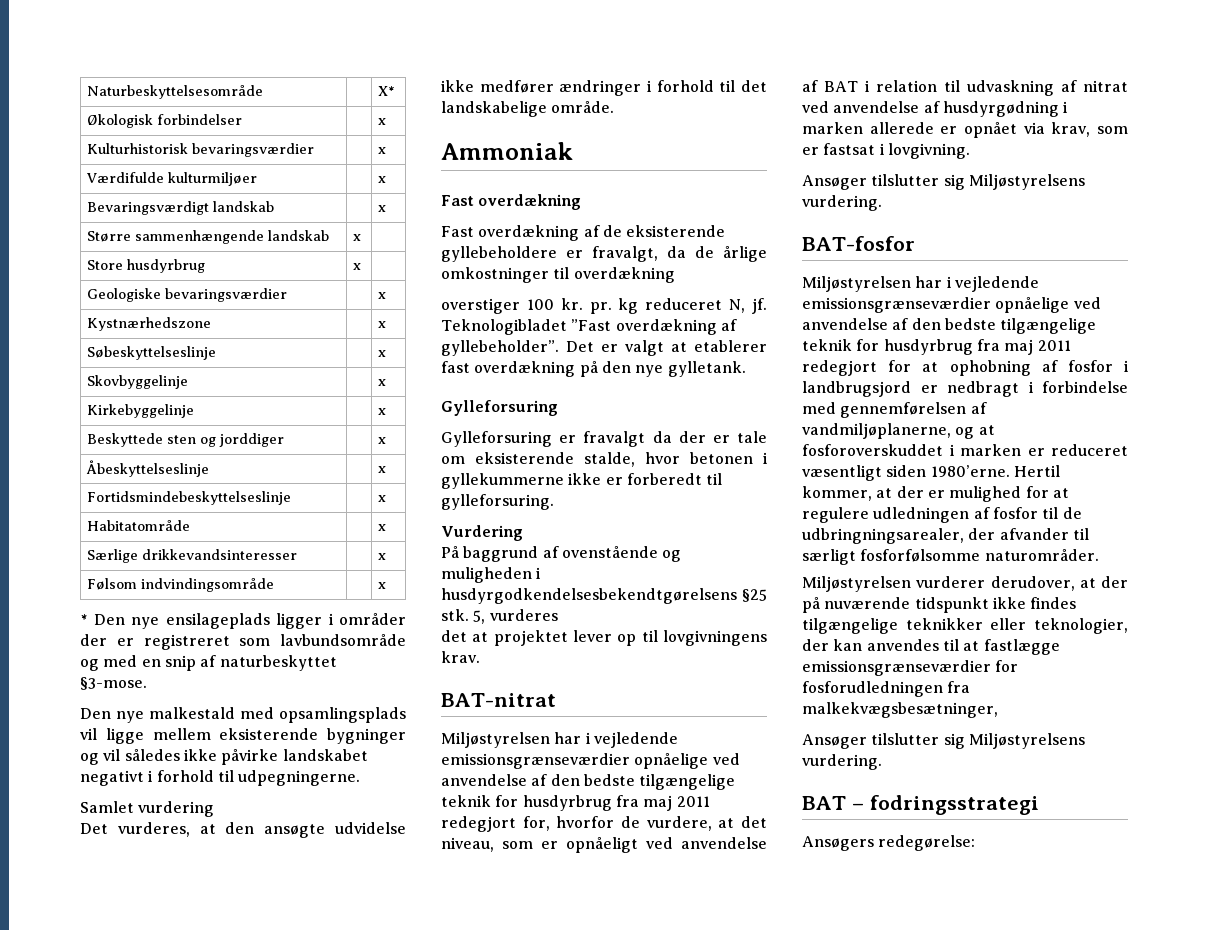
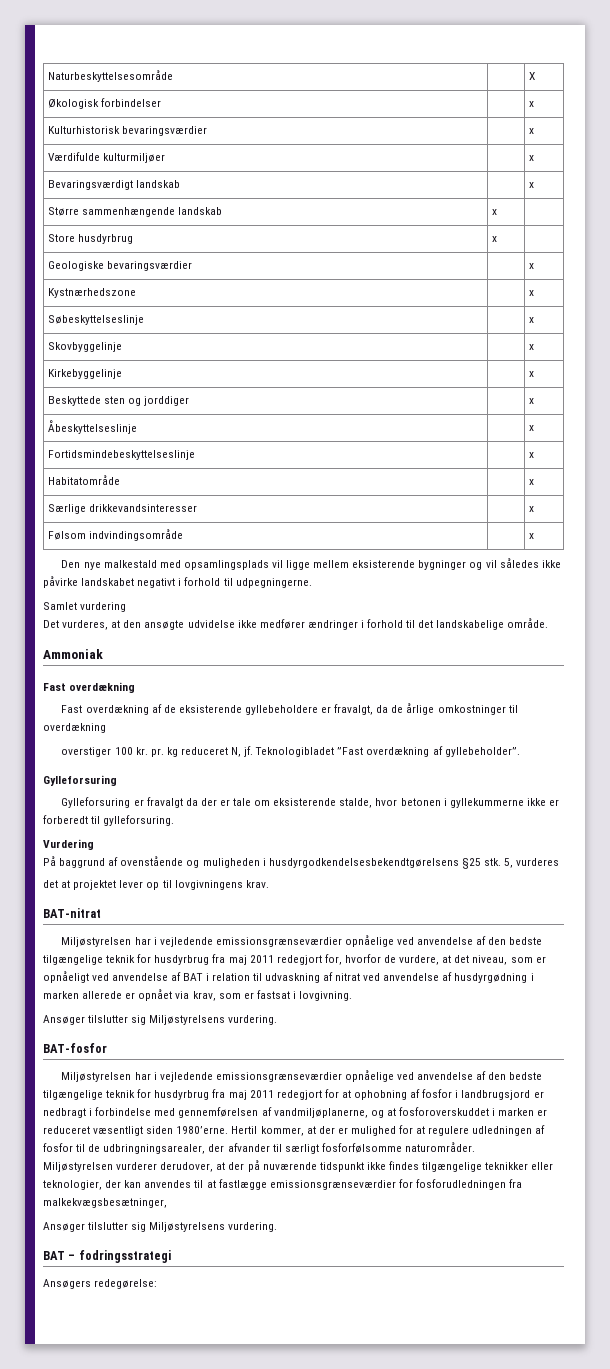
[378,86,396,96] X* -> [528,72,535,80] X
[80,613,407,629] [80,634,406,650] [80,655,337,671] [80,677,147,690] // * Den nye ensilageplads ligger i områder der er registreret som lavbundsområde og med en snip af naturbeskyttet §3-mose. -> (534, 536) none
[565,340,767,356] [441,361,746,377] Det er valgt at etablerer fast overdækning på den nye gylletank. -> (520, 752) none

